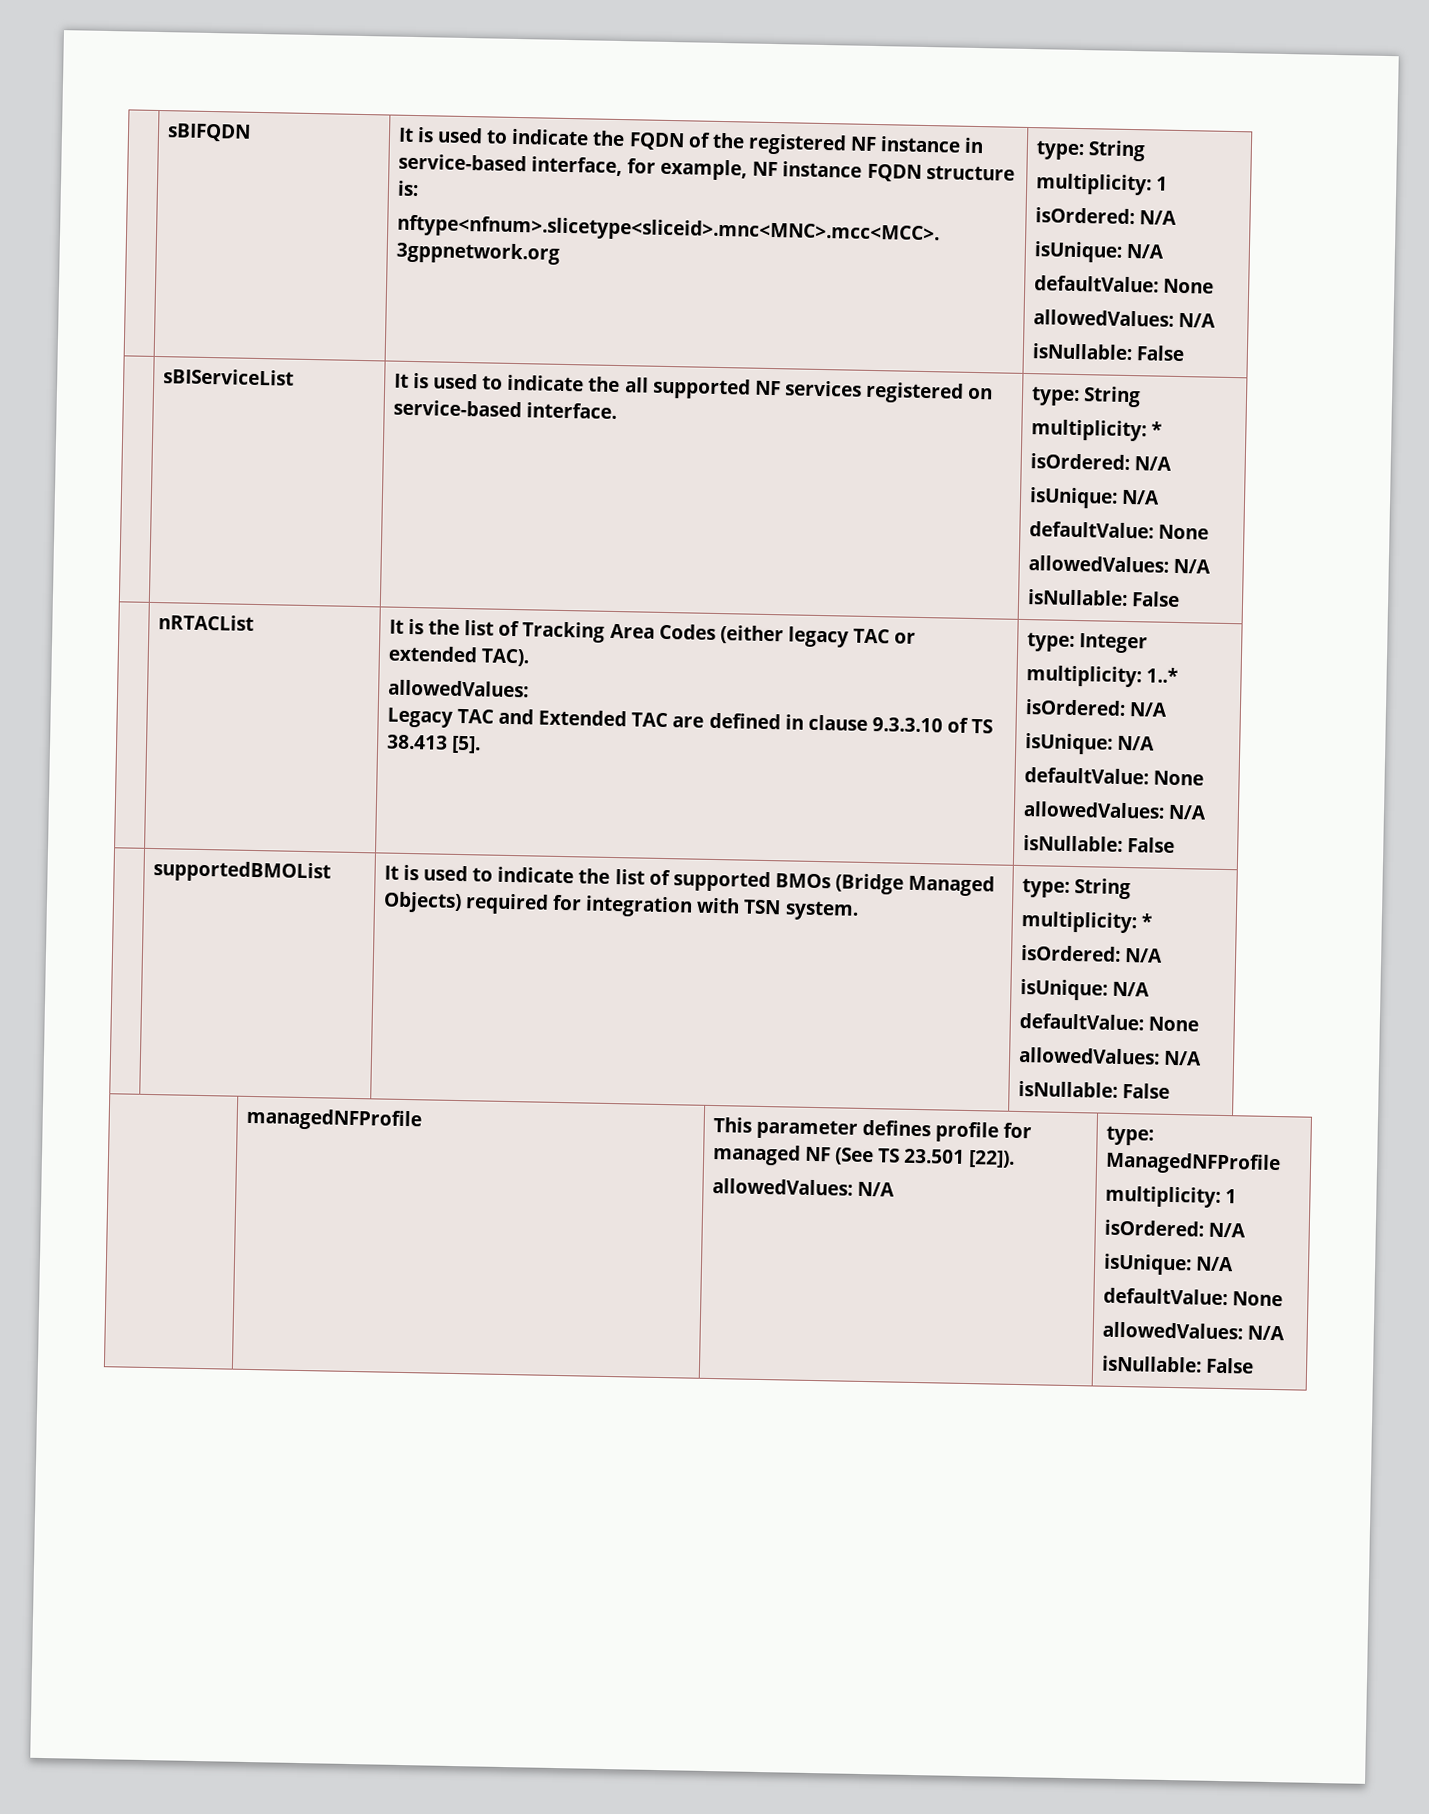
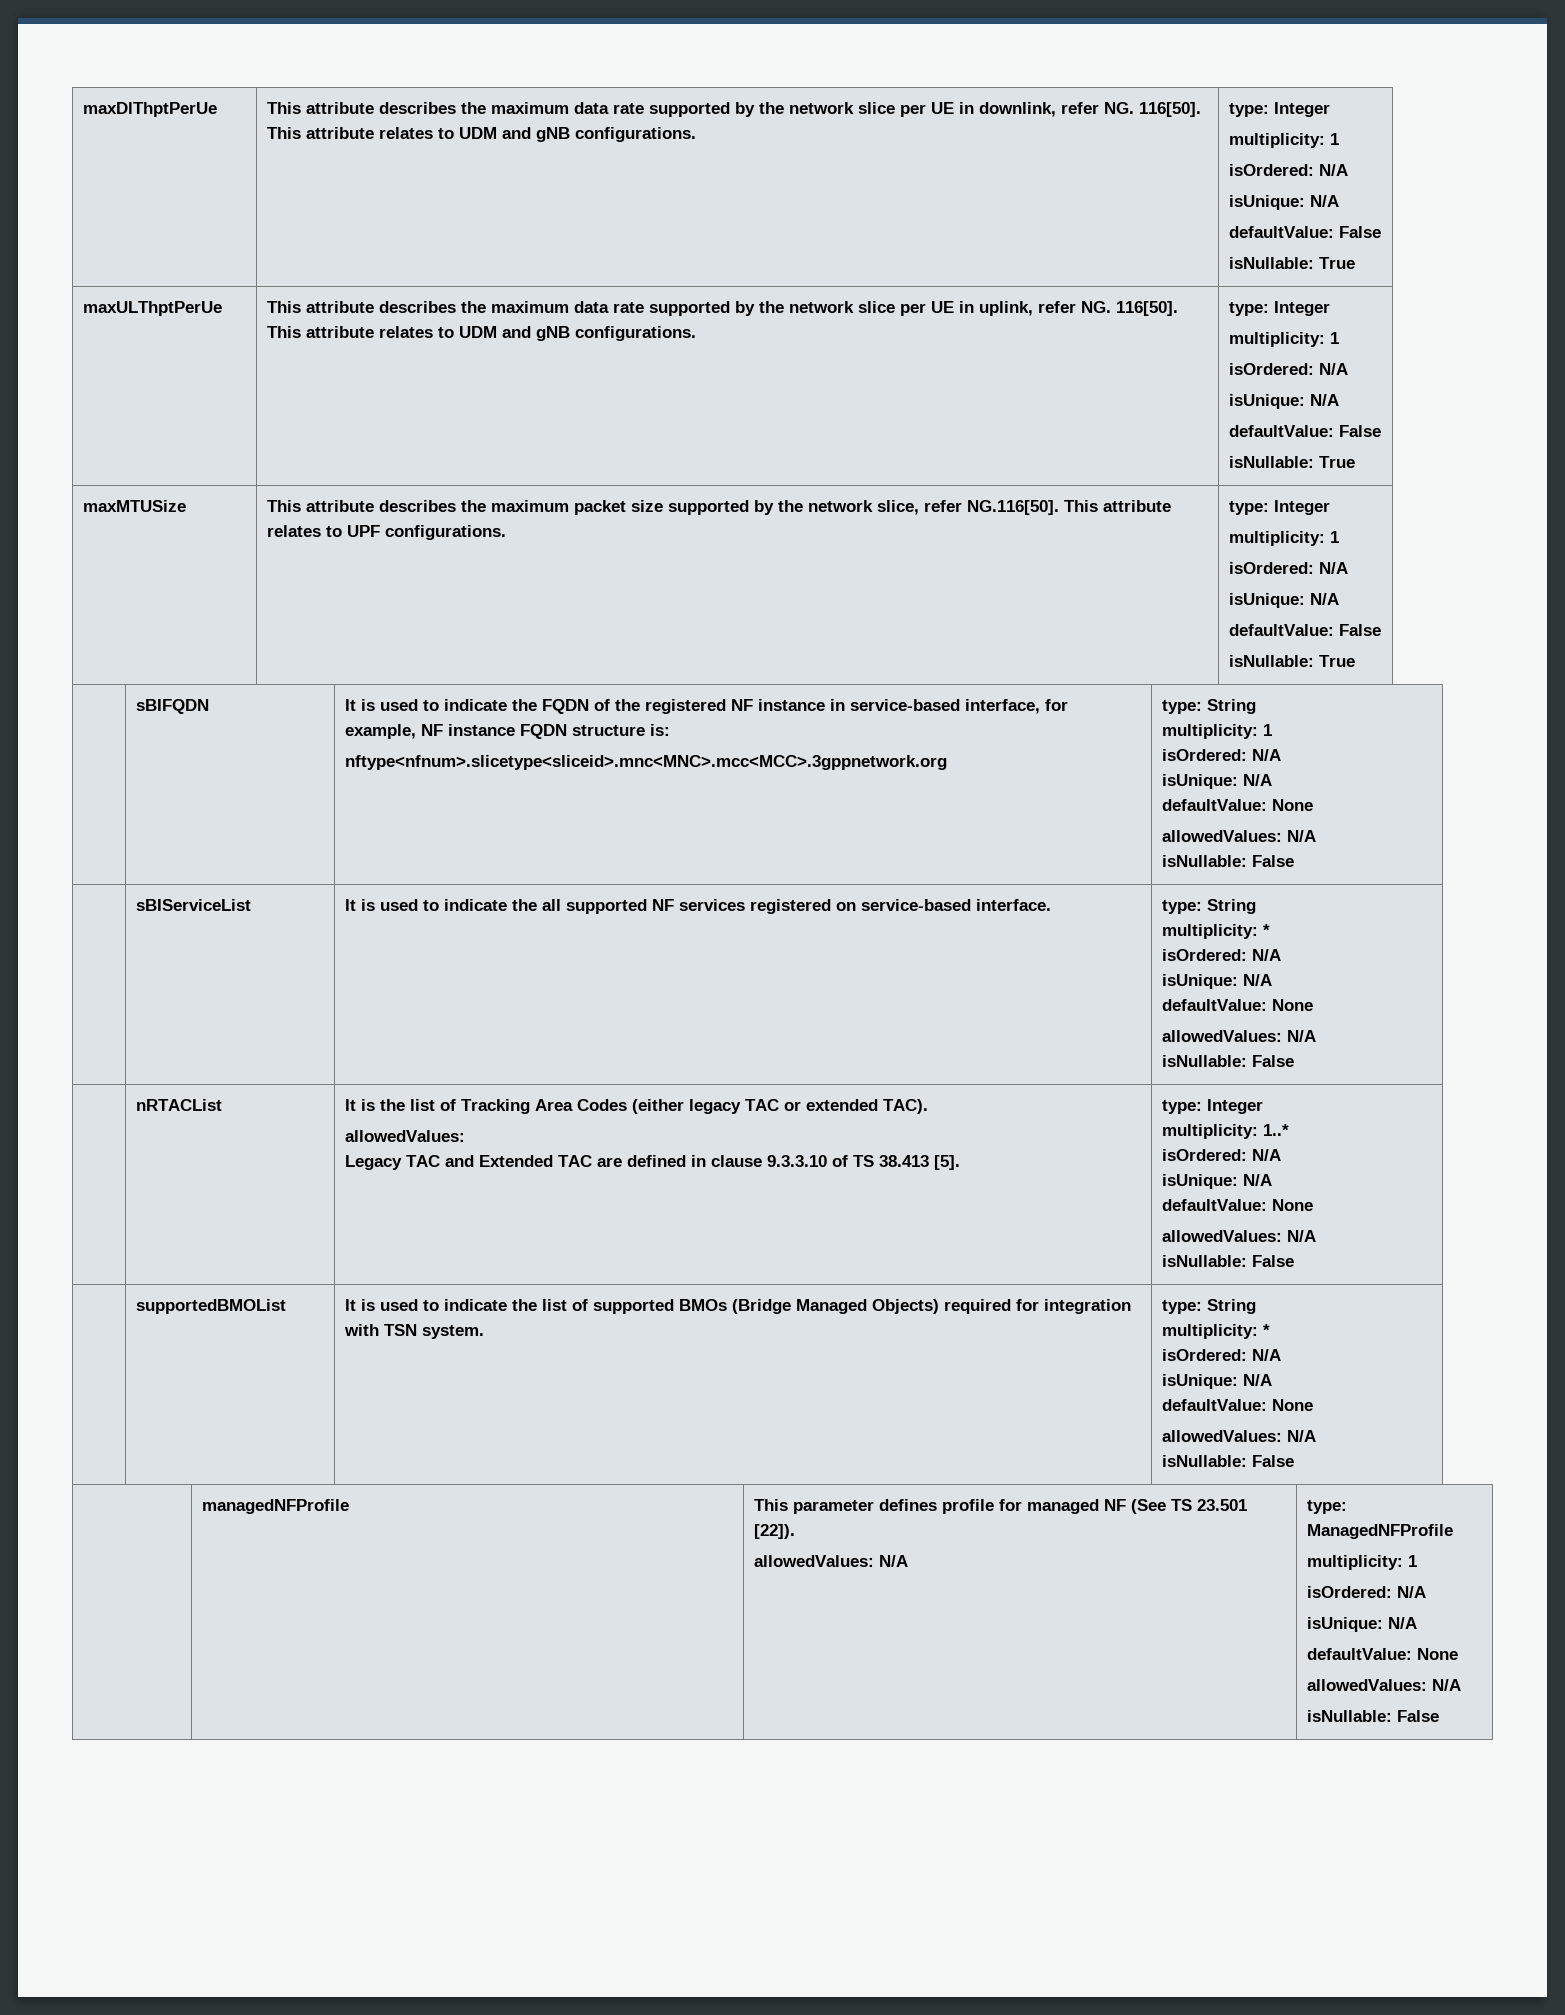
(166, 132) none -> [82,102,217,117] [266,102,1201,117] [266,127,696,142] [1228,102,1330,117] [1228,133,1339,148] [1228,164,1348,176] [1228,195,1339,210] [1228,226,1381,238] [1228,257,1355,269] [82,301,222,316] [266,301,1178,316] [266,326,696,341] [1228,301,1330,316] [1228,332,1339,347] [1228,363,1348,375] [1228,394,1339,409] [1228,425,1381,437] [1228,456,1355,468] [82,500,186,512] [266,500,1171,515] [266,525,506,540] [1228,500,1330,515] [1228,531,1339,546] [1228,562,1348,574] [1228,593,1339,608] [1228,624,1381,636] [1228,655,1355,667] maxDlThptPerUe | This attribute describes the maximum data rate supported by the network slice per UE in downlink, refer NG. 116[50]. This attribute relates to UDM and gNB configurations. | type: Integer // multiplicity: 1 // isOrdered: N/A // isUnique: N/A // defaultValue: False // isNullable: True // maxULThptPerUe | This attribute describes the maximum data rate supported by the network slice per UE in uplink, refer NG. 116[50]. This attribute relates to UDM and gNB configurations. | type: Integer // multiplicity: 1 // isOrdered: N/A // isUnique: N/A // defaultValue: False // isNullable: True // maxMTUSize | This attribute describes the maximum packet size supported by the network slice, refer NG.116[50]. This attribute relates to UPF configurations. | type: Integer // multiplicity: 1 // isOrdered: N/A // isUnique: N/A // defaultValue: False // isNullable: True //

